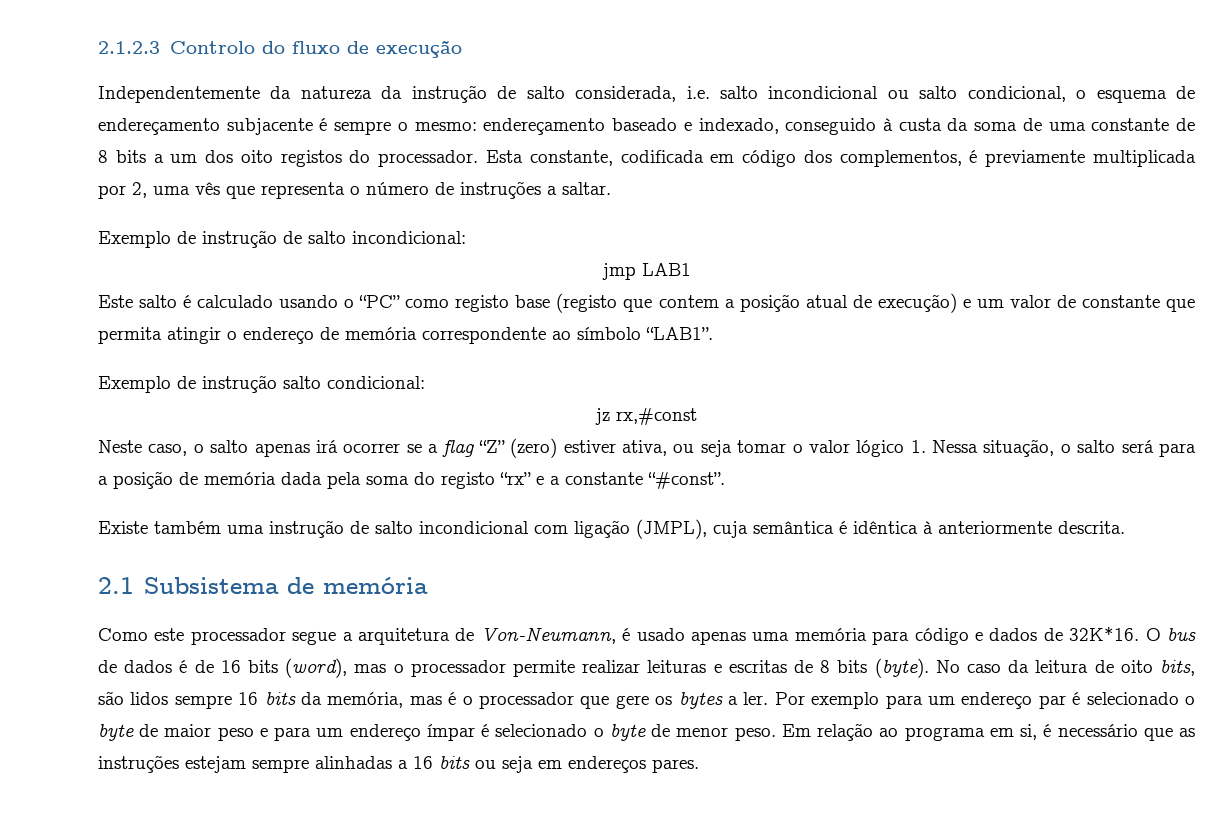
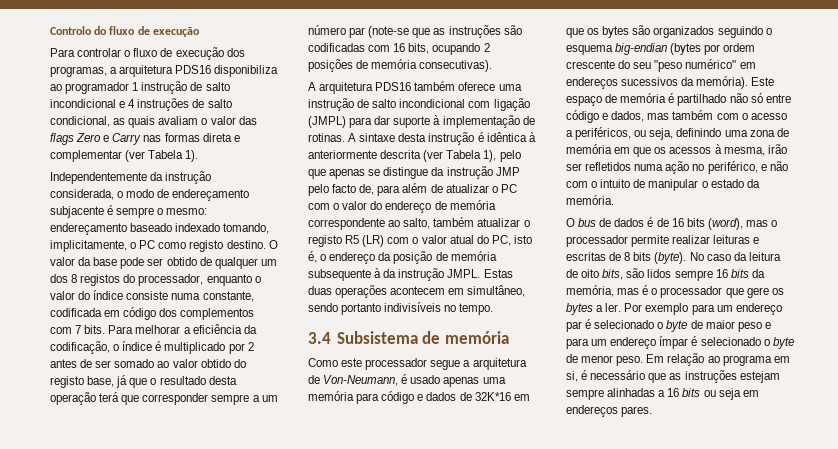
[98,41,160,54] 2.1.2.3 -> (50, 30) none
[98,85,1167,103] Independentemente da natureza da instrução de salto considerada, i.e. salto incondicional ou salto condicional, o esquema -> [50,47,245,60] [50,65,279,77] [50,81,230,94] [50,98,232,111] [50,116,257,128] [50,133,240,145] [50,150,199,162] [50,171,212,184] [50,189,155,200] Para controlar o fluxo de execução dos programas, a arquitetura PDS16 disponibiliza ao programador 1 instrução de salto incondicional e 4 instruções de salto condicional, as quais avaliam o valor das flags Zero e Carry nas formas direta e complementar (ver Tabela 1). // Independentemente da instrução considerada, o modo
[683,118,1195,135] [98,150,164,163] e indexado, conseguido à custa da soma de uma constante de 8 bits a -> [175,223,270,234] [50,240,278,252] [50,257,258,269] indexado tomando, implicitamente, o PC como registo destino. O valor da base pode ser obtido de qualquer
[240,150,273,163] oito -> [71,274,78,283] 8
[378,150,523,167] processador. Esta -> [138,274,261,286] [50,290,201,300] processador, enquanto o valor do índice consiste numa
[839,150,1197,167] [98,181,611,199] [98,230,466,248] [601,263,691,280] [98,293,1196,313] [98,327,713,344] [98,375,425,393] [595,408,697,425] [98,438,1196,458] [98,471,725,489] [98,521,221,534] complementos, é previamente multiplicada por 2, uma vês que representa o número de instruções a saltar. // Exemplo de instrução de salto incondicional: // jmp LAB1 // Este salto é calculado usando o “PC” como registo base (registo que contem a posição atual de execução) e um valor de constante que permita atingir o endereço de memória correspondente ao símbolo “LAB1”. // Exemplo de instrução salto condicional: // jz rx,#const // Neste caso, o salto apenas irá ocorrer se a flag “Z” (zero) estiver ativa, ou seja tomar o valor lógico 1. Nessa situação, o salto será para a posição de memória dada pela soma do registo “rx” e a constante “#const”. // Existe também -> [180,308,255,320] [50,324,257,334] [50,341,254,354] [50,359,246,368] [50,375,237,388] [50,392,278,405] [308,25,522,38] [308,43,490,55] [308,59,493,72] [308,81,496,94] complementos com 7 bits. Para melhorar a eficiência da codificação, o índice é multiplicado por 2 antes de ser somado ao valor obtido do registo base, já que o resultado desta operação terá que corresponder sempre a um número par (note-se que as instruções são codificadas com 16 bits, ocupando 2 posições de memória consecutivas). // A arquitetura PDS16 também oferece
[636,519,1125,539] [98,577,134,594] (JMPL), cuja semântica é idêntica à anteriormente descrita. // 2.1 -> [308,115,535,128] [308,132,536,145] [308,150,521,162] [308,166,520,179] [308,183,517,196] [308,200,496,213] [308,217,530,230] [308,235,532,247] [308,251,497,264] [308,268,513,281] [308,285,526,298] [308,302,494,315] [308,332,331,344] (JMPL) para dar suporte à implementação de rotinas. A sintaxe desta instrução é idêntica à anteriormente descrita (ver Tabela 1), pelo que apenas se distingue da instrução JMP pelo facto de, para além de atualizar o PC com o valor do endereço de memória correspondente ao salto, também atualizar o registo R5 (LR) com o valor atual do PC, isto é, o endereço da posição de memória subsequente à da instrução JMPL. Estas duas operações acontecem em simultâneo, sendo portanto indivisíveis no tempo. // 3.4
[1069,626,1140,641] 32K*16. -> [474,392,530,401] [566,25,772,38] [566,43,756,55] [566,59,756,72] [566,76,775,89] [566,93,791,106] [566,110,787,123] [566,127,789,140] [566,144,787,157] [566,161,788,174] [566,179,760,191] [566,195,614,205] 32K*16 em que os bytes são organizados seguindo o esquema big-endian (bytes por ordem crescente do seu "peso numérico" em endereços sucessivos da memória). Este espaço de memória é partilhado não só entre código e dados, mas também com o acesso a periféricos, ou seja, definindo uma zona de memória em que os acessos à mesma, irão ser refletidos numa ação no periférico, e não com o intuito de manipular o estado da memória. //

